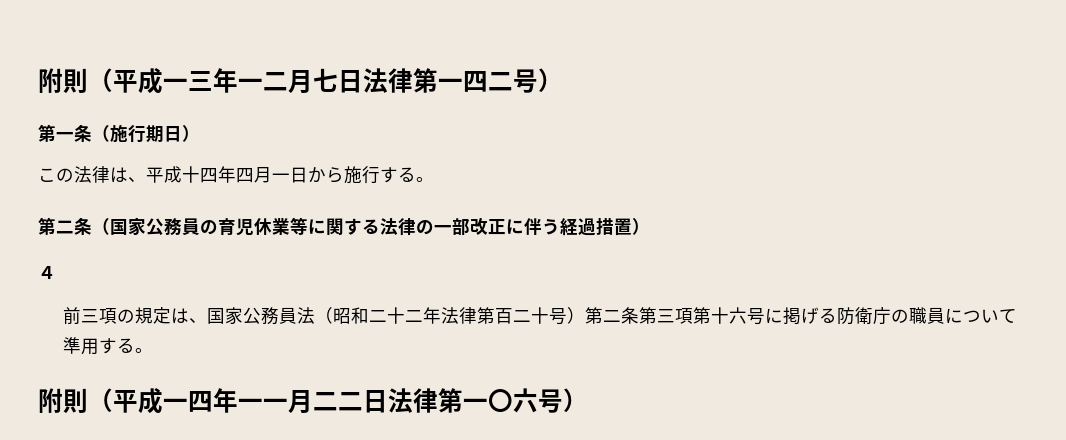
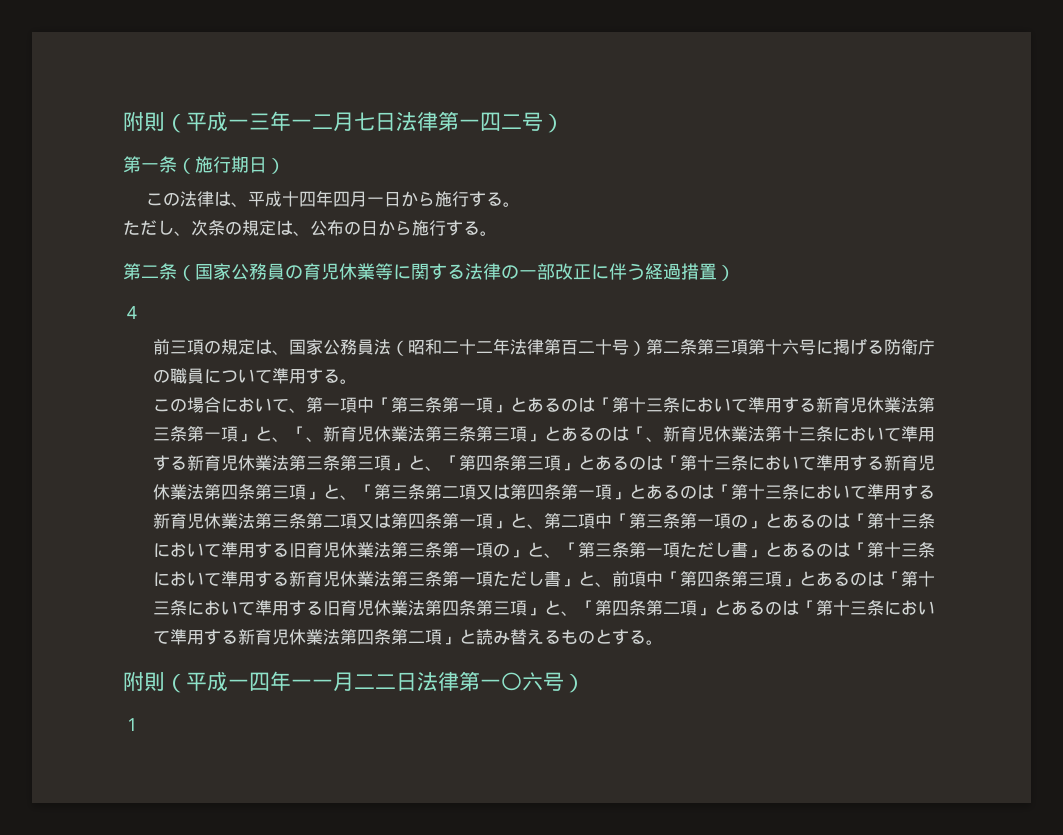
(434, 179) none -> [123,220,497,236] // ただし、次条の規定は、公布の日から施行する。
(154, 350) none -> [153,397,936,413] [153,426,936,442] [153,455,936,471] [153,484,936,500] [153,513,936,529] [153,542,936,558] [153,571,936,587] [153,600,936,616] [153,629,664,645] // この場合において、第一項中「第三条第一項」とあるのは「第十三条において準用する新育児休業法第三条第一項」と、「、新育児休業法第三条第三項」とあるのは「、新育児休業法第十三条において準用する新育児休業法第三条第三項」と、「第四条第三項」とあるのは「第十三条において準用する新育児休業法第四条第三項」と、「第三条第二項又は第四条第一項」とあるのは「第十三条において準用する新育児休業法第三条第二項又は第四条第一項」と、第二項中「第三条第一項の」とあるのは「第十三条において準用する旧育児休業法第三条第一項の」と、「第三条第一項ただし書」とあるのは「第十三条において準用する新育児休業法第三条第一項ただし書」と、前項中「第四条第三項」とあるのは「第十三条において準用する旧育児休業法第四条第三項」と、「第四条第二項」とあるのは「第十三条において準用する新育児休業法第四条第二項」と読み替えるものとする。
(588, 400) none -> [123,718,141,731] // １

